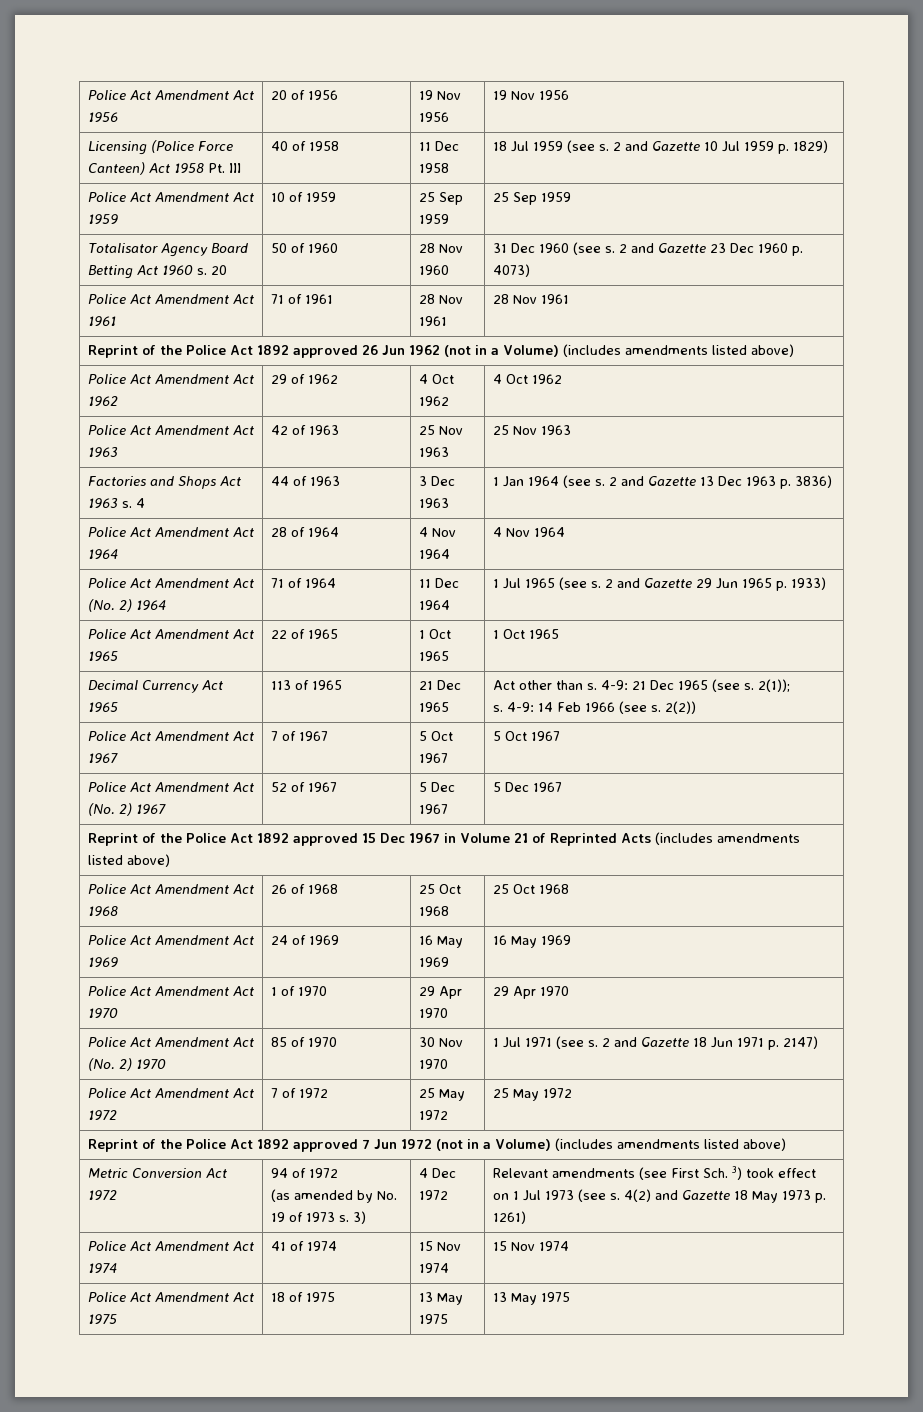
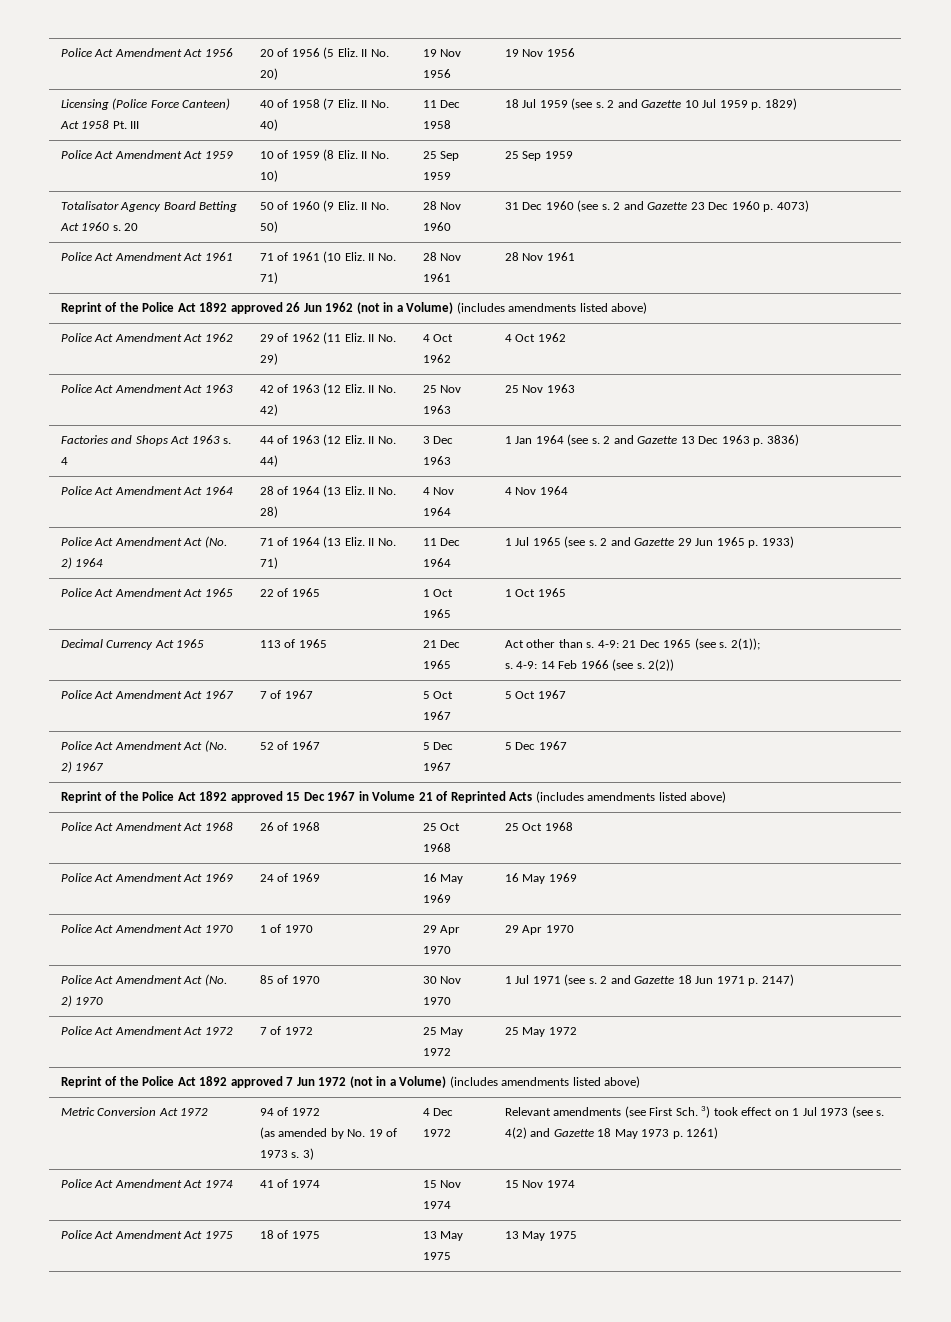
(338, 95) none -> [323,47,389,59] [259,68,278,80] (5 Eliz. II No. 20)
(339, 146) none -> [323,98,389,110] [259,119,278,131] (7 Eliz. II No. 40)
(336, 197) none -> [323,149,389,161] [259,170,278,182] (8 Eliz. II No. 10)
(338, 248) none -> [323,200,389,212] [259,221,278,233] (9 Eliz. II No. 50)
(333, 299) none -> [323,251,396,263] [259,272,278,284] (10 Eliz. II No. 71)
(338, 379) none -> [323,332,396,344] [259,353,278,365] (11 Eliz. II No. 29)
(339, 430) none -> [323,383,396,395] [259,404,278,416] (12 Eliz. II No. 42)
(340, 481) none -> [323,434,396,446] [259,455,278,467] (12 Eliz. II No. 44)
(339, 532) none -> [323,485,396,497] [259,506,278,518] (13 Eliz. II No. 28)
(336, 583) none -> [323,536,396,548] [259,557,278,569] (13 Eliz. II No. 71)

